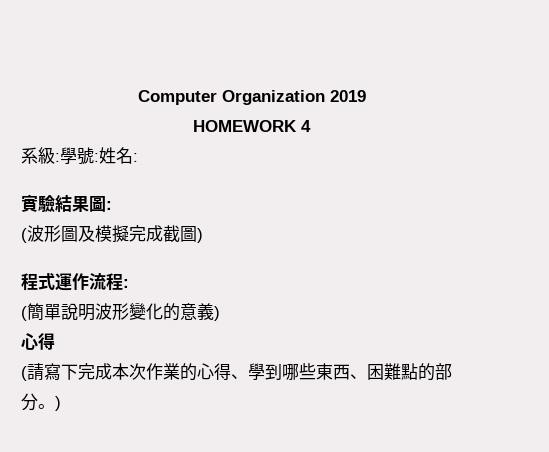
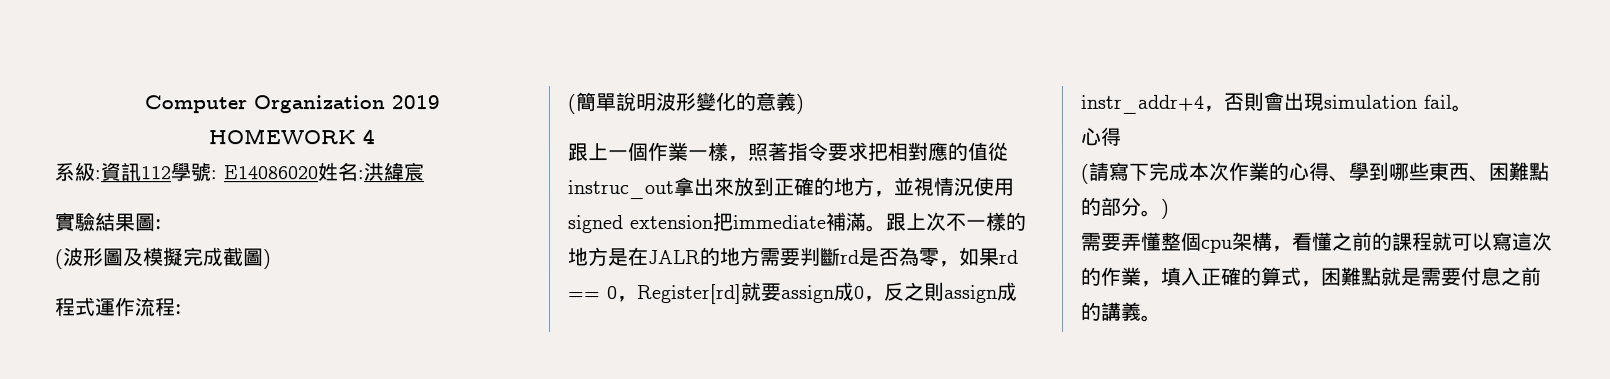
(60, 157) none -> [100,162,171,182] 資訊112
(99, 157) none -> [223,165,318,180] E14086020
(138, 157) none -> [363,162,424,182] 洪緯宸
(220, 313) none -> [567,141,1008,163] [567,176,1015,200] [568,211,1027,234] [568,246,1019,267] [568,281,1018,305] [1080,91,1472,114] // 跟上一個作業一樣，照著指令要求把相對應的值從instruc_out拿出來放到正確的地方，並視情況使用signed extension把immediate補滿。跟上次不一樣的地方是在JALR的地方需要判斷rd是否為零，如果rd == 0，Register[rd]就要assign成0，反之則assign成instr_addr+4，否則會出現simulation fail。
(61, 403) none -> [1081,231,1553,253] [1081,266,1542,287] [1081,301,1162,322] // 需要弄懂整個cpu架構，看懂之前的課程就可以寫這次的作業，填入正確的算式，困難點就是需要付息之前的講義。

